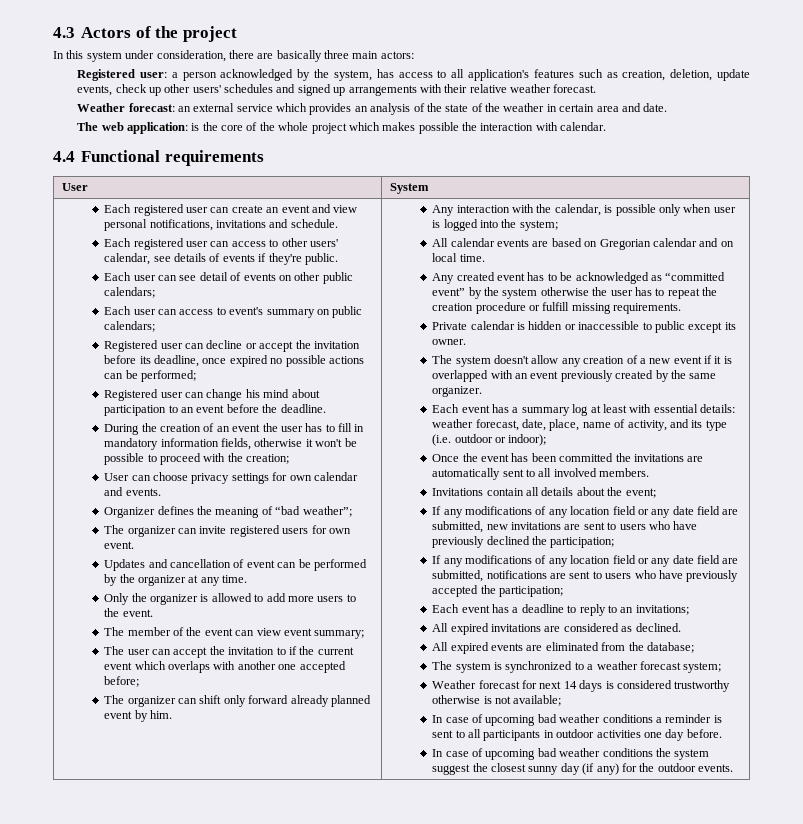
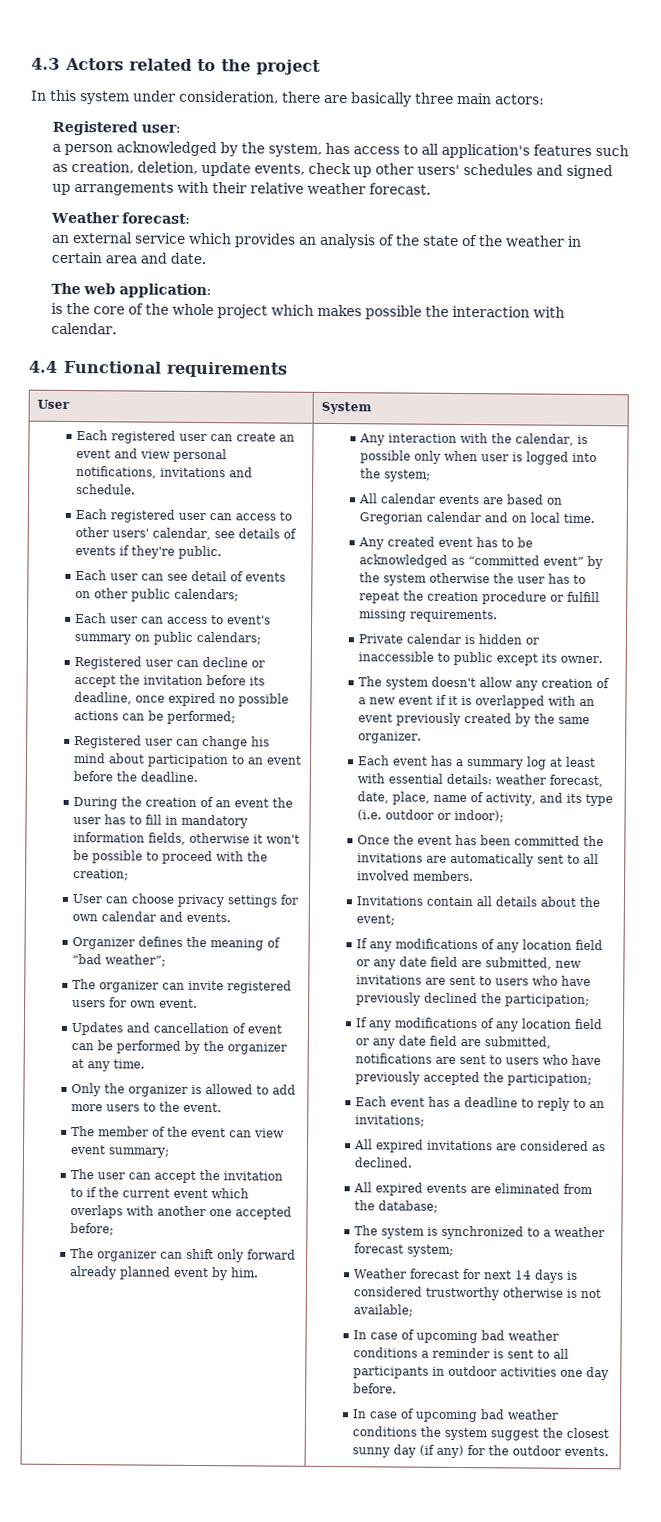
[135,26,151,38] of -> [128,58,216,72] related to
(167, 75) none -> (181, 128) //
(175, 107) none -> (191, 218) //
(188, 128) none -> (212, 291) //

